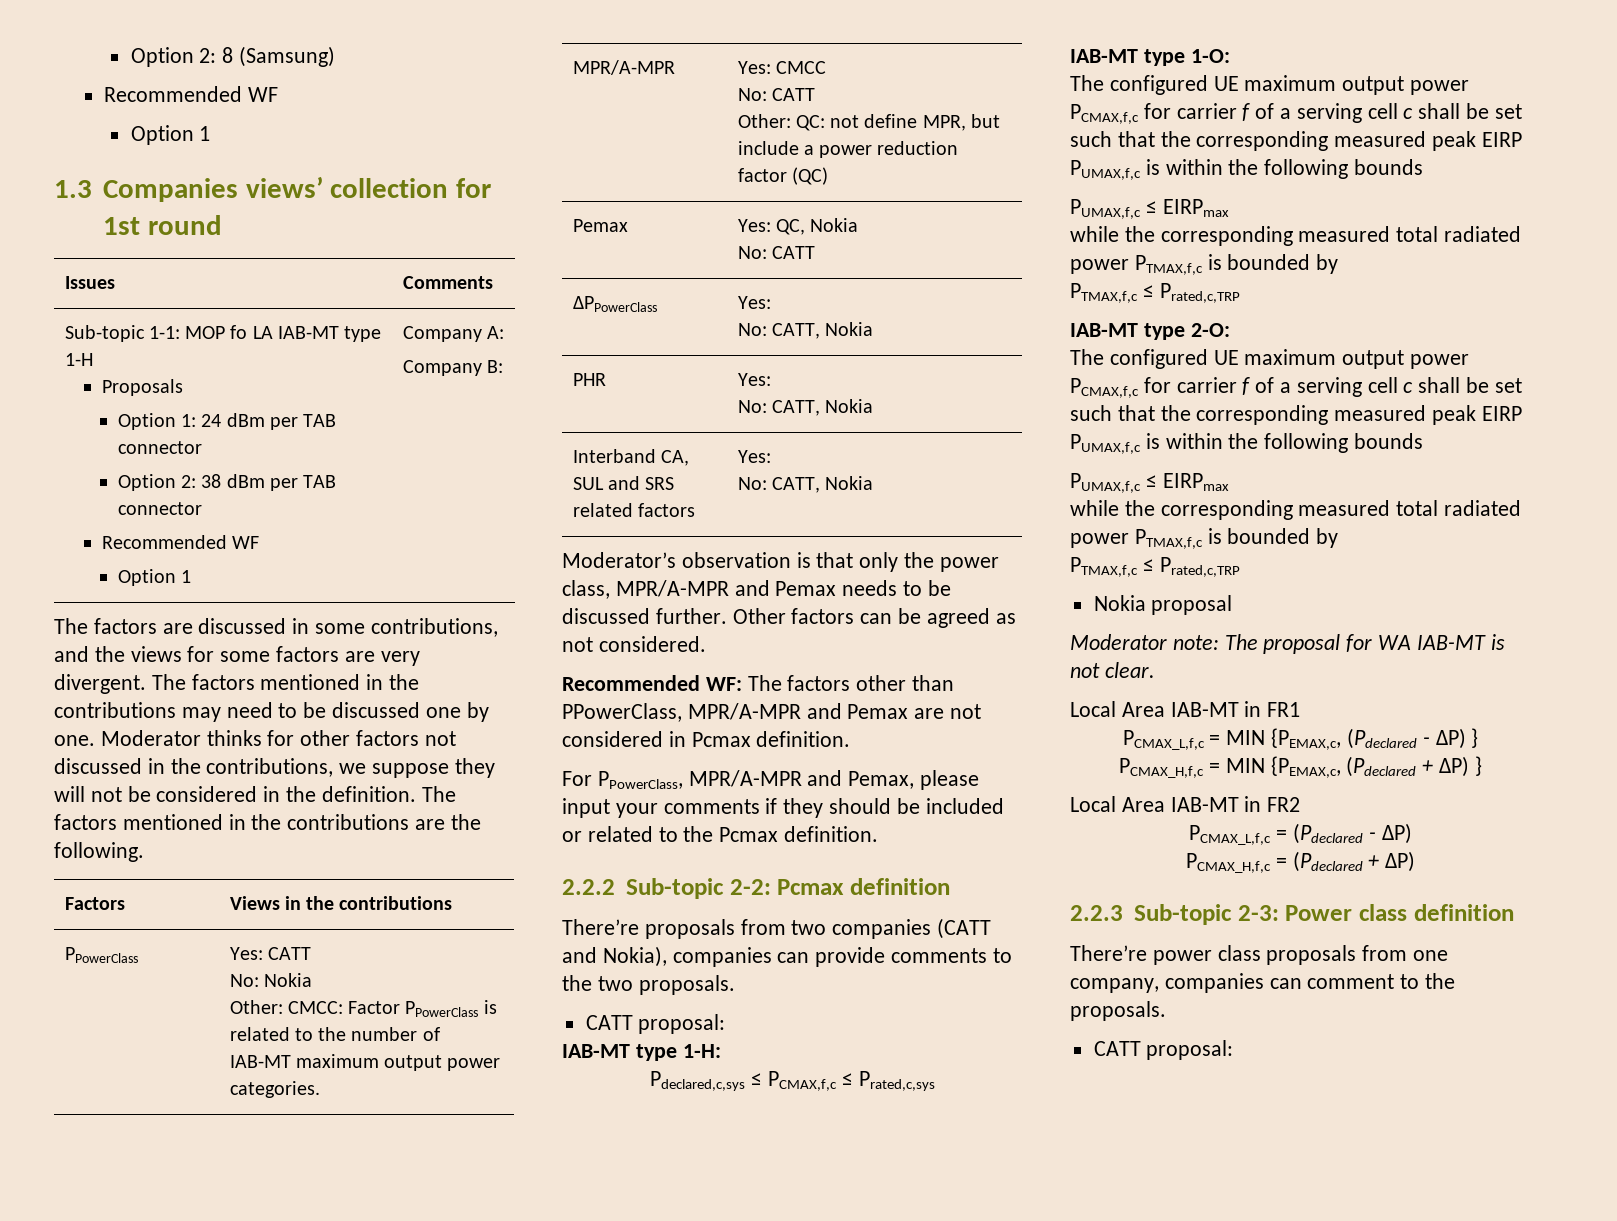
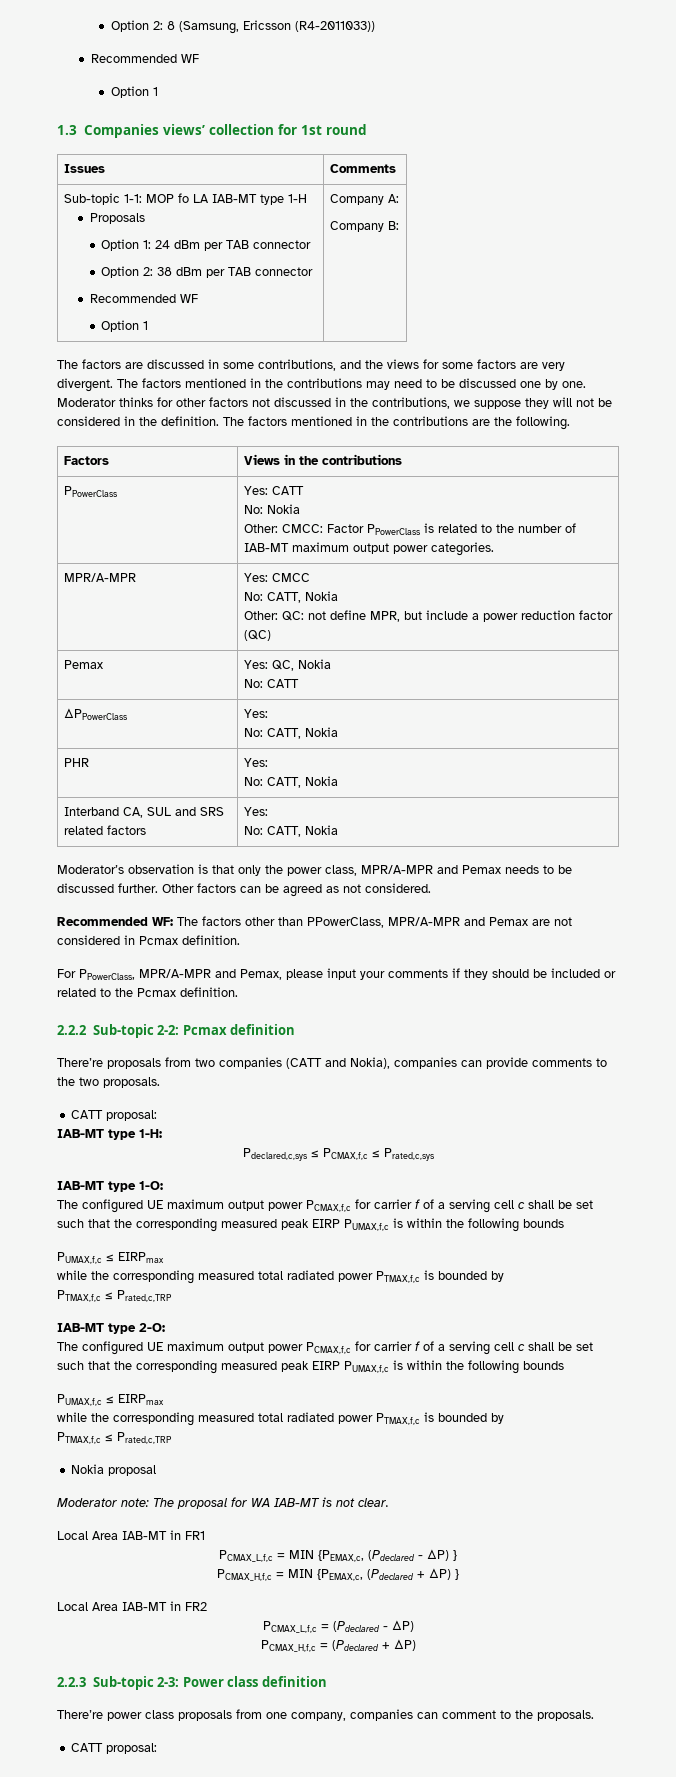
[239,46,336,67] (Samsung) -> [178,20,375,34] (Samsung, Ericsson (R4-2011033))
[771,88,815,101] CATT -> [266,591,338,603] CATT, Nokia

